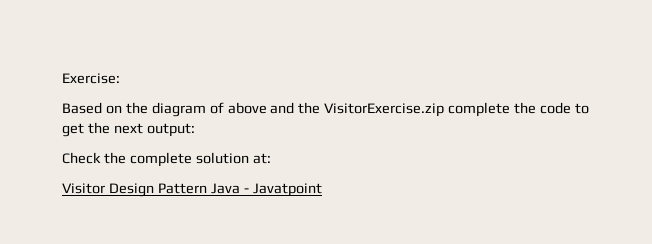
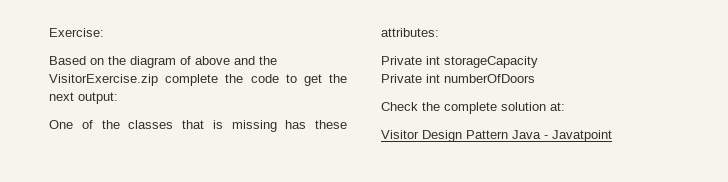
(195, 130) none -> [49,120,347,132] [381,28,439,37] [381,56,538,68] [381,74,535,83] // One of the classes that is missing has these attributes: // Private int storageCapacity // Private int numberOfDoors

